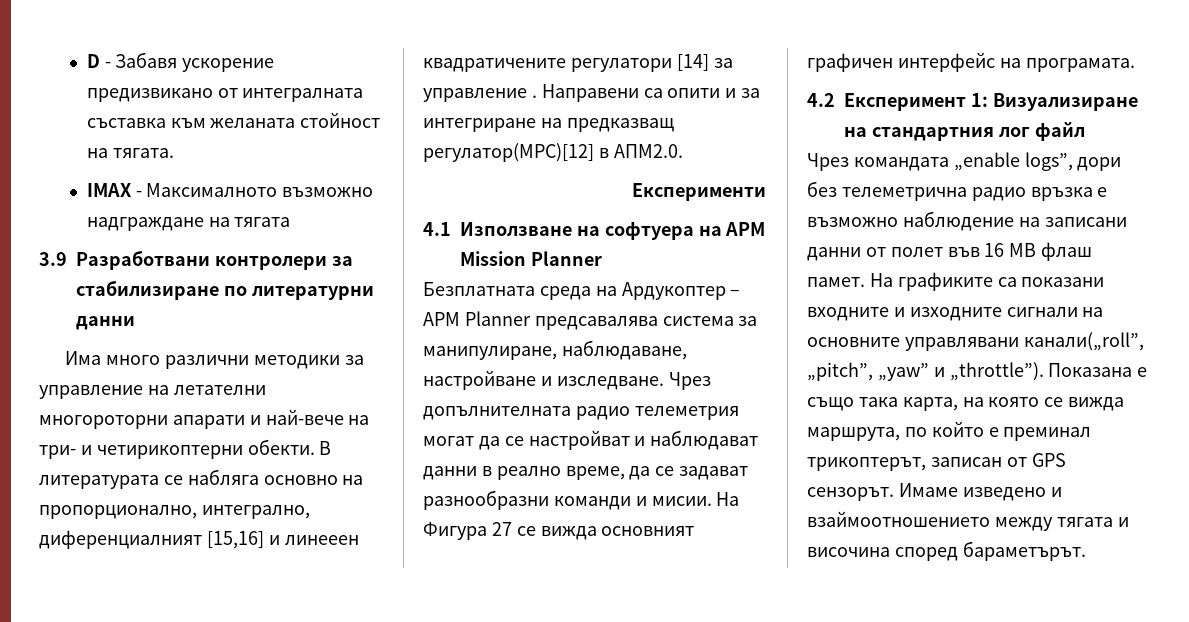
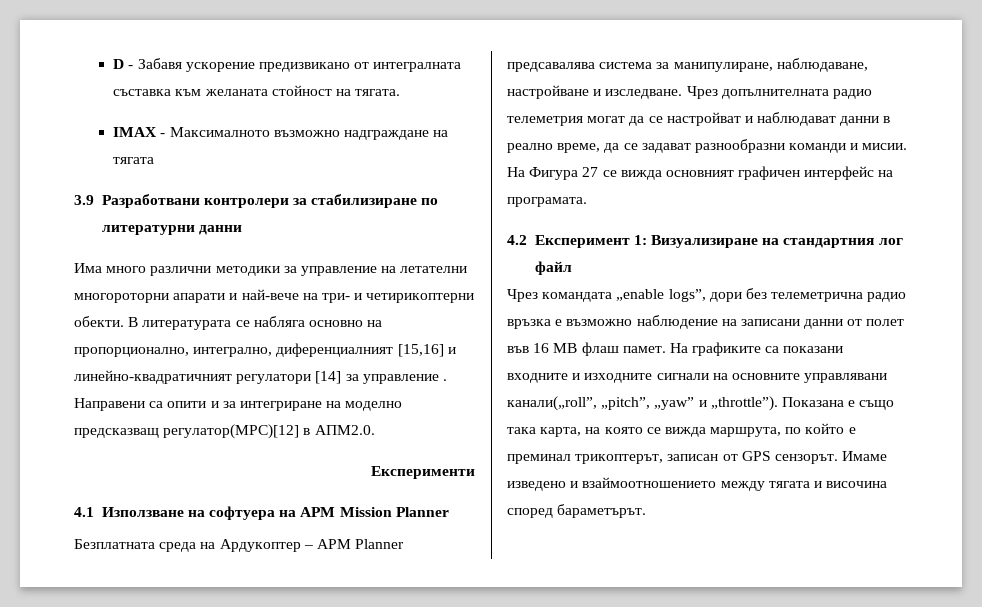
[284,535,359,545] [423,58,566,72] линееен квадратичените -> [74,370,232,384] линейно-квадратичният
[566,118,674,132] предказващ -> [345,401,403,411] [74,428,159,438] моделно предсказващ

